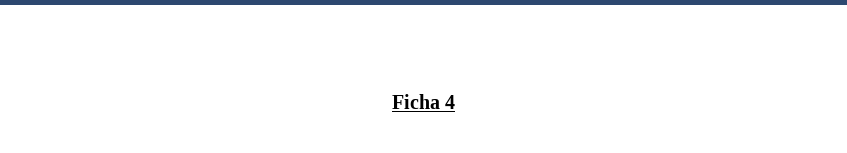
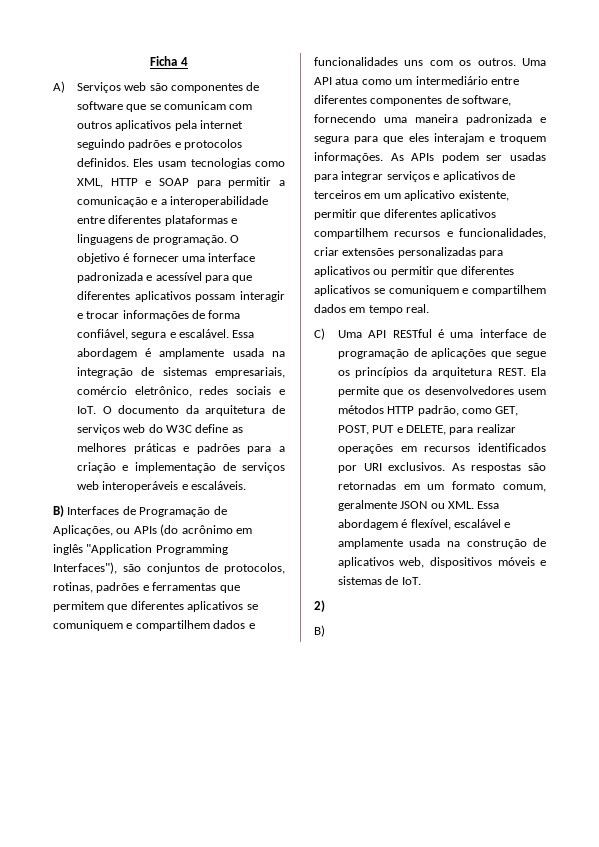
(456, 102) none -> [53,81,260,93] [76,101,253,112] [76,120,244,131] [76,139,243,150] [76,158,285,169] [76,177,286,188] [76,196,269,207] [76,215,238,226] [76,234,240,245] [76,253,256,264] [76,272,253,283] [76,291,285,302] [76,310,241,321] [76,329,255,340] [76,348,285,359] [76,367,285,378] [76,386,285,397] [76,405,285,416] [76,424,243,435] [76,443,285,454] [76,462,285,473] [76,481,247,492] [53,505,227,517] [53,524,252,536] [53,544,228,555] [53,562,285,574] [53,582,240,593] [53,601,258,612] [53,620,255,631] [314,57,546,66] [314,76,519,85] [314,95,512,106] [314,114,546,125] [314,133,546,144] [314,152,546,163] [314,171,515,182] [314,190,509,201] [314,209,497,220] [314,228,546,239] [314,247,504,258] [314,266,514,277] [314,285,546,296] [314,304,430,315] [314,328,546,340] [337,348,546,359] [337,367,546,378] [337,386,546,397] [337,405,519,416] [337,424,516,435] [337,443,546,454] [337,462,546,473] [337,481,546,492] [337,500,500,511] [337,519,511,530] [337,538,546,549] [337,557,546,568] [337,576,421,585] [314,600,325,612] [314,625,325,637] // A) Serviços web são componentes de software que se comunicam com outros aplicativos pela internet seguindo padrões e protocolos definidos. Eles usam tecnologias como XML, HTTP e SOAP para permitir a comunicação e a interoperabilidade entre diferentes plataformas e linguagens de programação. O objetivo é fornecer uma interface padronizada e acessível para que diferentes aplicativos possam interagir e trocar informações de forma confiável, segura e escalável. Essa abordagem é amplamente usada na integração de sistemas empresariais, comércio eletrônico, redes sociais e IoT. O documento da arquitetura de serviços web do W3C define as melhores práticas e padrões para a criação e implementação de serviços web interoperáveis e escaláveis. // B) Interfaces de Programação de Aplicações, ou APIs (do acrônimo em inglês "Application Programming Interfaces"), são conjuntos de protocolos, rotinas, padrões e ferramentas que permitem que diferentes aplicativos se comuniquem e compartilhem dados e funcionalidades uns com os outros. Uma API atua como um intermediário entre diferentes componentes de software, fornecendo uma maneira padronizada e segura para que eles interajam e troquem informações. As APIs podem ser usadas para integrar serviços e aplicativos de terceiros em um aplicativo existente, permitir que diferentes aplicativos compartilhem recursos e funcionalidades, criar extensões personalizadas para aplicativos ou permitir que diferentes aplicativos se comuniquem e compartilhem dados em tempo real. // C) Uma API RESTful é uma interface de programação de aplicações que segue os princípios da arquitetura REST. Ela permite que os desenvolvedores usem métodos HTTP padrão, como GET, POST, PUT e DELETE, para realizar operações em recursos identificados por URI exclusivos. As respostas são retornadas em um formato comum, geralmente JSON ou XML. Essa abordagem é flexível, escalável e amplamente usada na construção de aplicativos web, dispositivos móveis e sistemas de IoT. // 2) // B)

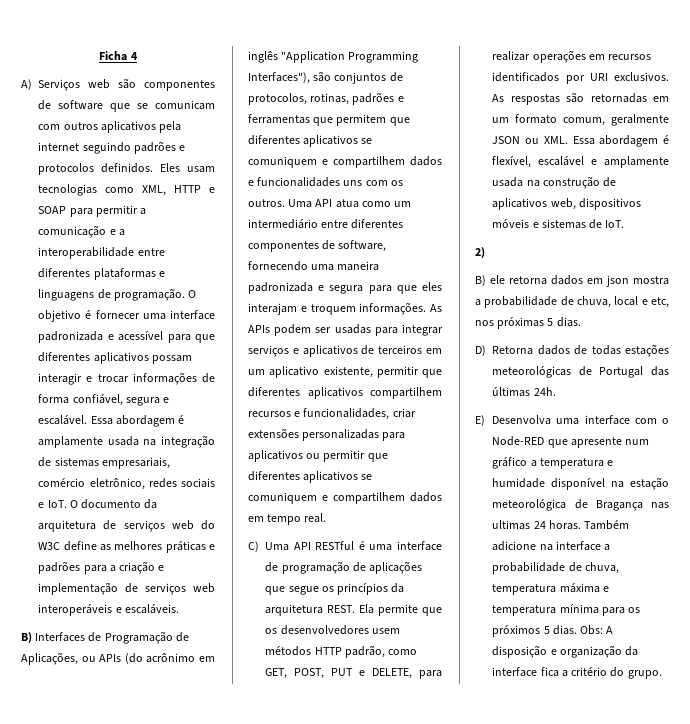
(325, 631) none -> [490,275,669,287] [475,296,669,308] [475,317,581,329] [475,344,669,357] [492,366,669,378] [492,387,556,397] [475,415,669,426] [492,436,650,448] [492,457,614,469] [492,477,669,490] [492,499,669,511] [492,520,630,530] [492,541,611,551] [492,562,619,574] [492,583,609,595] [492,604,641,616] [492,625,614,637] [492,645,639,658] [492,667,662,679] ele retorna dados em json mostra a probabilidade de chuva, local e etc, nos próximas 5 dias. // D) Retorna dados de todas estações meteorológicas de Portugal das últimas 24h. // E) Desenvolva uma interface com o Node-RED que apresente num gráfico a temperatura e humidade disponível na estação meteorológica de Bragança nas ultimas 24 horas. Também adicione na interface a probabilidade de chuva, temperatura máxima e temperatura mínima para os próximos 5 dias. Obs: A disposição e organização da interface fica a critério do grupo.

